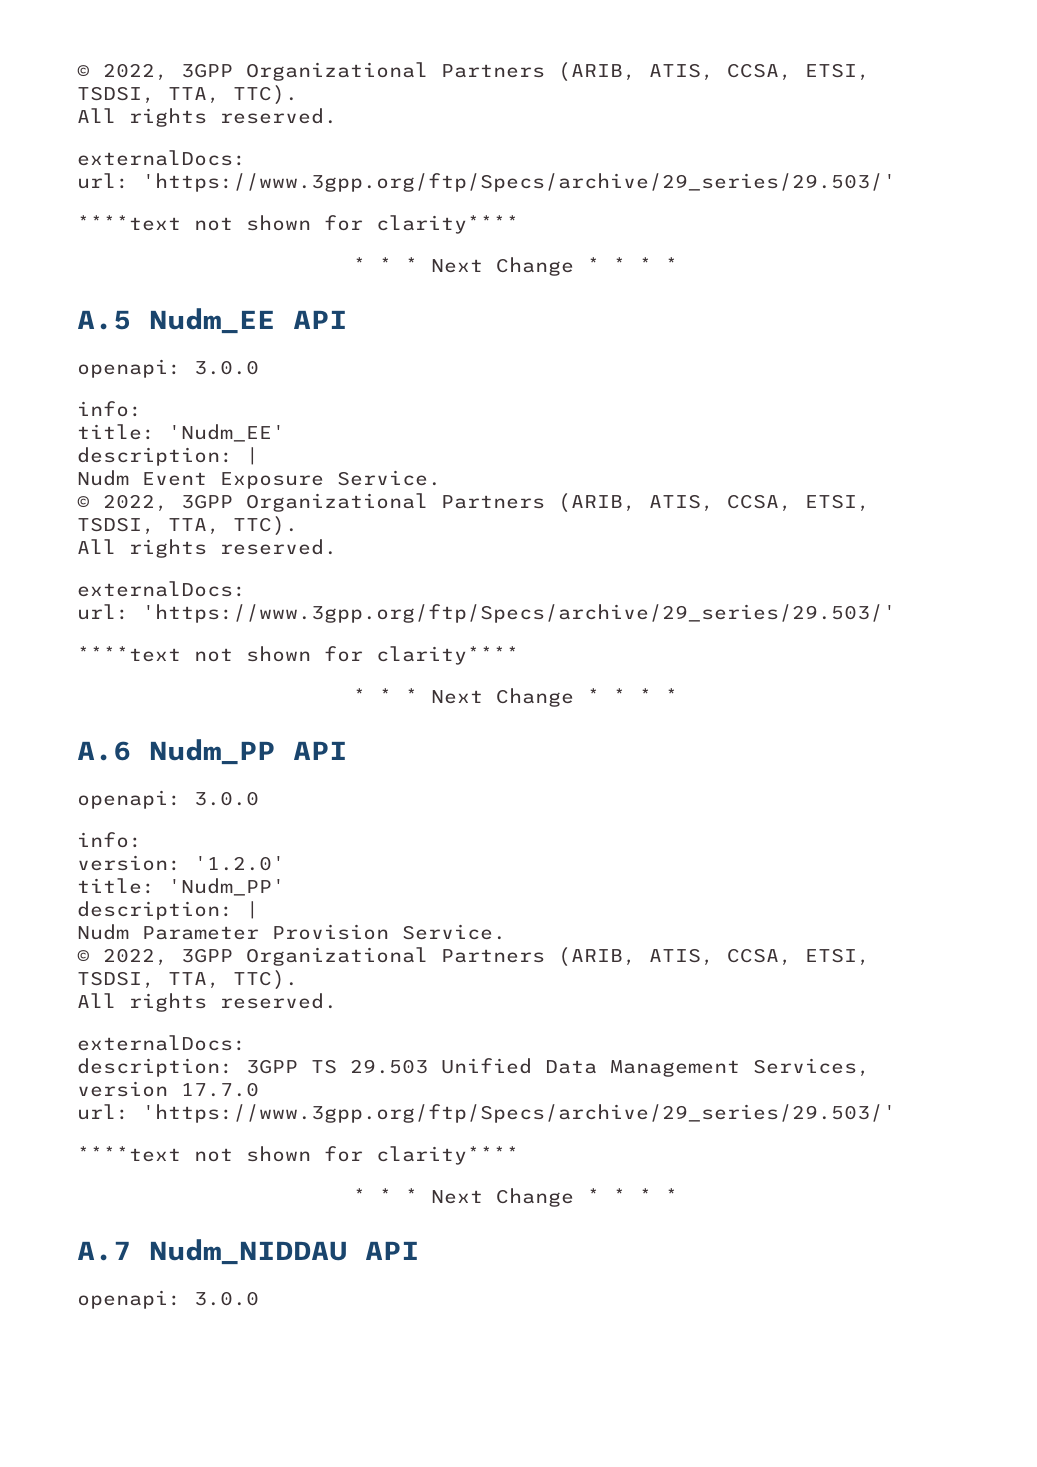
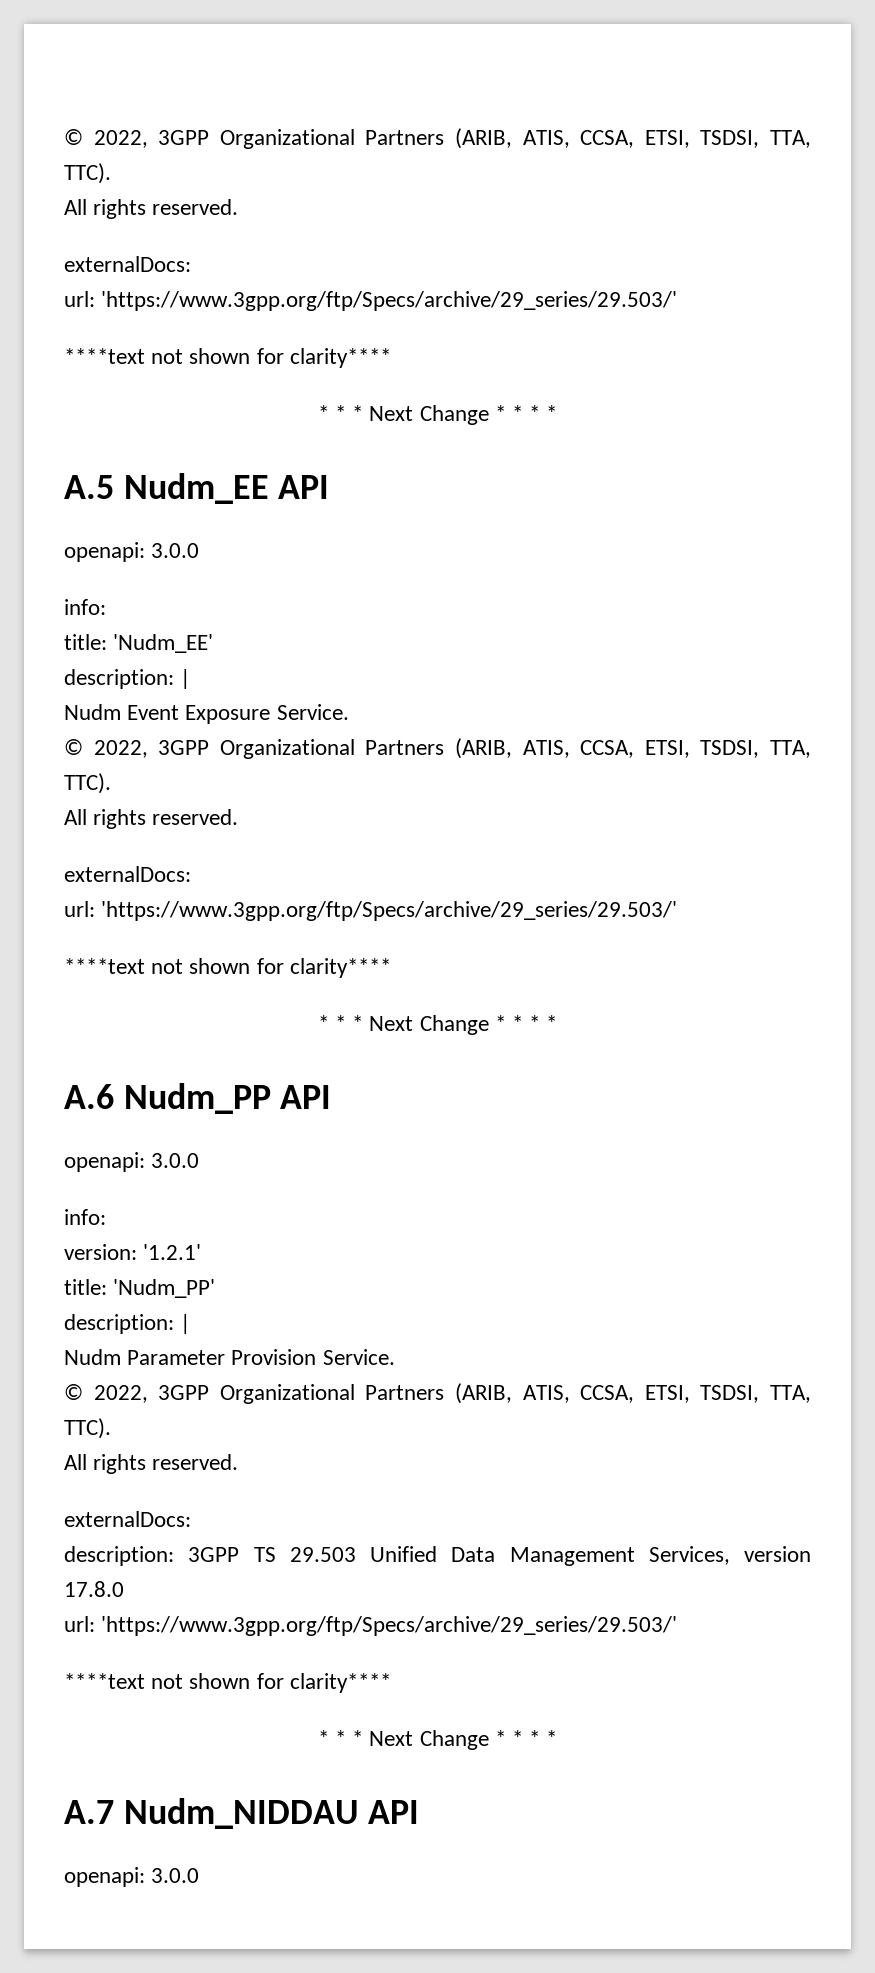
[194,856,285,871] '1.2.0' -> [143,1244,202,1260] '1.2.1'
[181,1082,259,1097] 17.7.0 -> [64,1581,124,1597] 17.8.0

